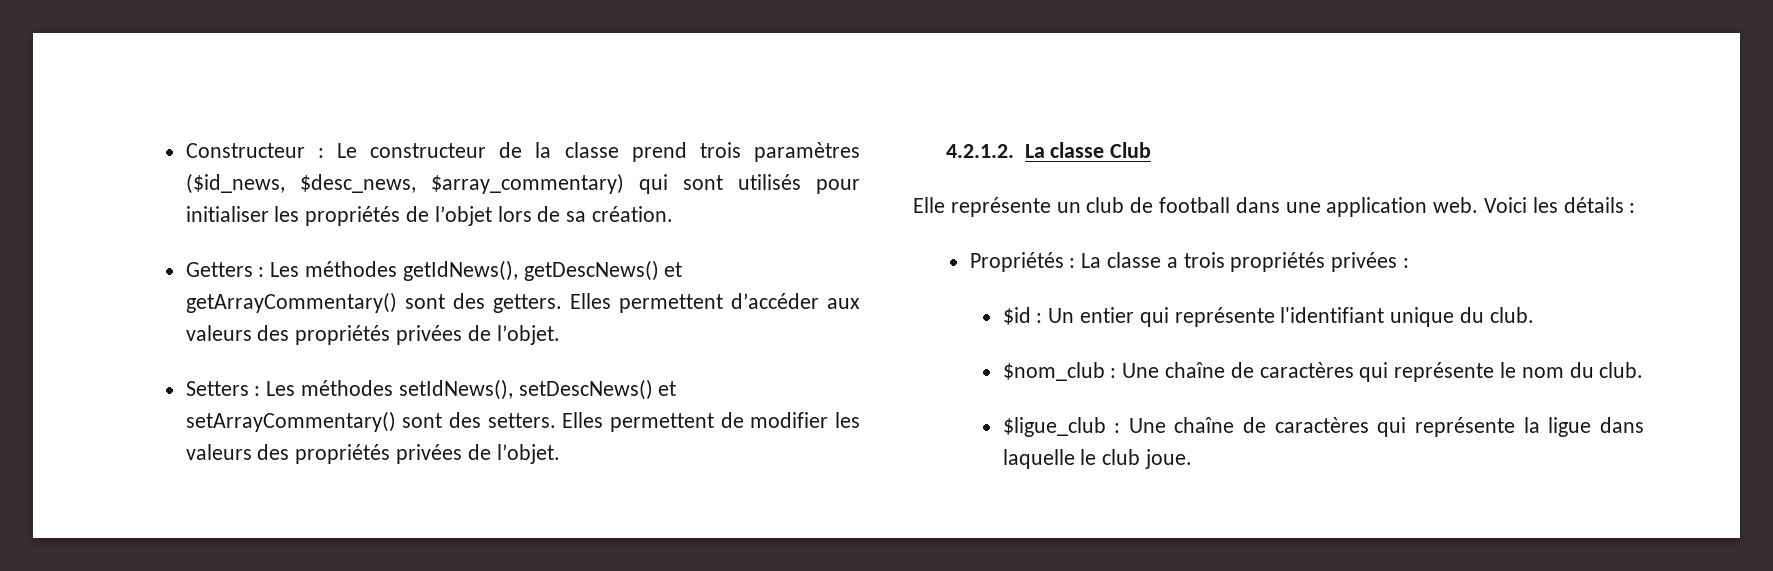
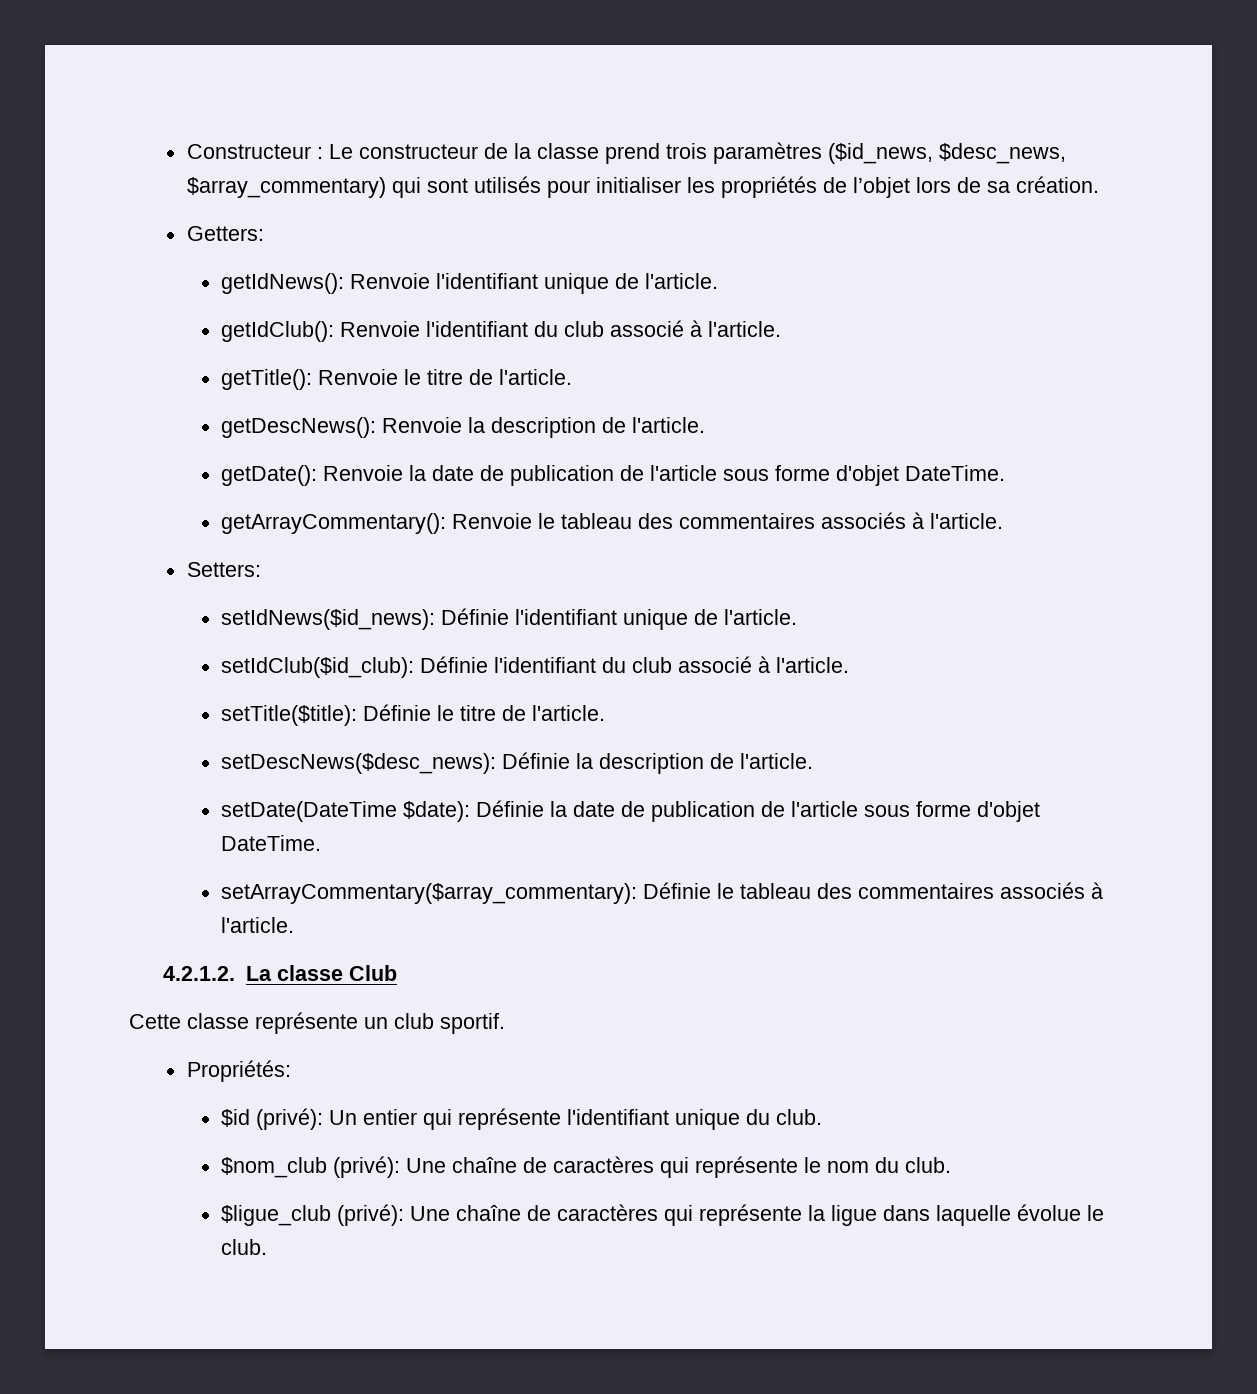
[185,260,683,281] [185,292,860,313] [185,325,560,345] [185,379,677,400] [185,411,860,432] [185,444,560,464] Getters : Les méthodes getIdNews(), getDescNews() et getArrayCommentary() sont des getters. Elles permettent d’accéder aux valeurs des propriétés privées de l’objet. // Setters : Les méthodes setIdNews(), setDescNews() et setArrayCommentary() sont des setters. Elles permettent de modifier les valeurs des propriétés privées de l’objet. -> [186,226,264,241] [220,273,718,294] [220,320,781,342] [220,369,572,390] [220,417,705,438] [220,465,1005,486] [220,512,1003,534] [186,562,261,577] [220,608,797,630] [220,656,849,678] [220,704,605,726] [220,752,813,774] [220,800,1040,822] [220,835,321,851] [220,882,1103,904] [220,917,294,933] Getters: // getIdNews(): Renvoie l'identifiant unique de l'article. // getIdClub(): Renvoie l'identifiant du club associé à l'article. // getTitle(): Renvoie le titre de l'article. // getDescNews(): Renvoie la description de l'article. // getDate(): Renvoie la date de publication de l'article sous forme d'objet DateTime. // getArrayCommentary(): Renvoie le tableau des commentaires associés à l'article. // Setters: // setIdNews($id_news): Définie l'identifiant unique de l'article. // setIdClub($id_club): Définie l'identifiant du club associé à l'article. // setTitle($title): Définie le titre de l'article. // setDescNews($desc_news): Définie la description de l'article. // setDate(DateTime $date): Définie la date de publication de l'article sous forme d'objet DateTime. // setArrayCommentary($array_commentary): Définie le tableau des commentaires associés à l'article.
[913,197,945,213] Elle -> [129,1013,249,1029] Cette classe
[1130,197,1636,217] [969,252,1410,272] de football dans une application web. Voici les détails : // Propriétés : La classe a trois propriétés privées : -> [440,1013,505,1034] [186,1060,291,1082] sportif. // Propriétés:
[1036,313,1043,323] : -> [255,1108,323,1130] (privé):
[1110,368,1117,378] : -> [332,1156,400,1178] (privé):
[1114,423,1121,433] : -> [336,1204,404,1226] (privé):
[1080,449,1192,469] le club joue. -> [1016,1204,1104,1221] [220,1239,267,1255] évolue le club.

